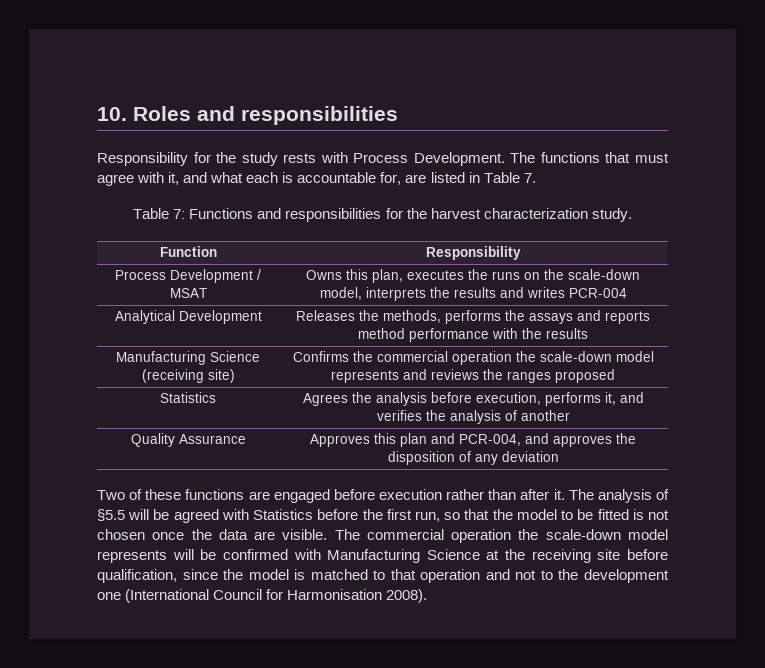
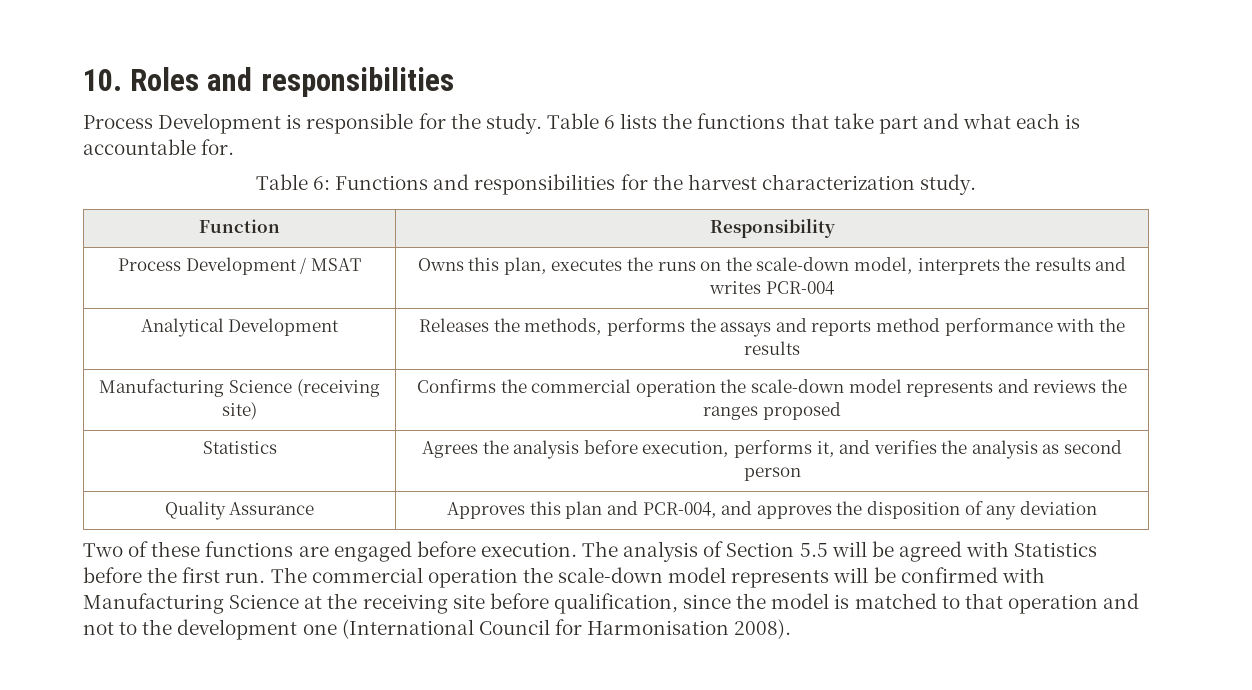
[97,152,669,166] [97,172,180,186] Responsibility for the study rests with Process Development. The functions that must agree with it, -> [83,113,918,134] Process Development is responsible for the study. Table 6 lists the functions that take part
[380,172,536,185] [133,208,186,219] for, are listed in Table 7. // Table 7: -> [201,139,235,155] [255,174,331,190] for. // Table 6:
[504,410,570,421] of another -> [1042,440,1123,454] [743,467,801,481] as second person
[379,489,565,500] execution rather than after it. -> [480,542,577,557] execution.
[97,509,125,521] §5.5 -> [726,542,828,557] Section 5.5
[415,509,669,522] [97,529,328,540] run, so that the model to be fitted is not chosen once the data are visible. -> [225,572,266,583] run.

